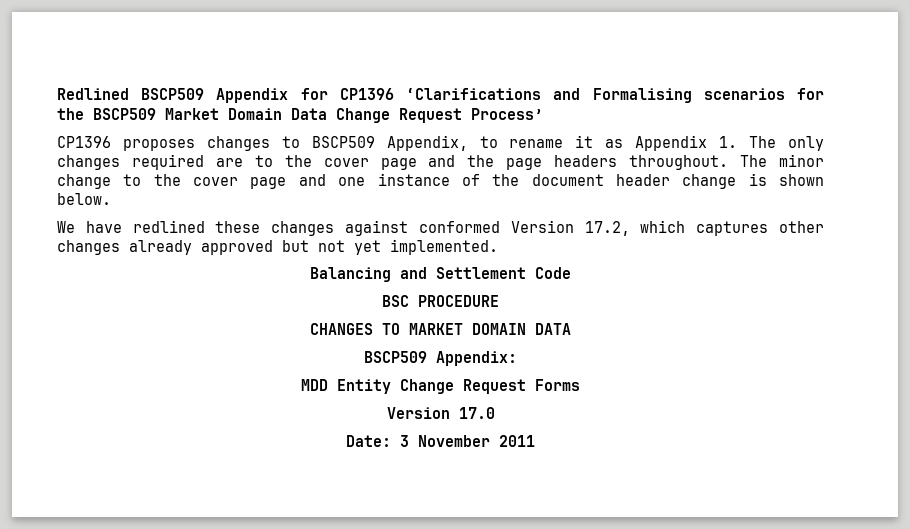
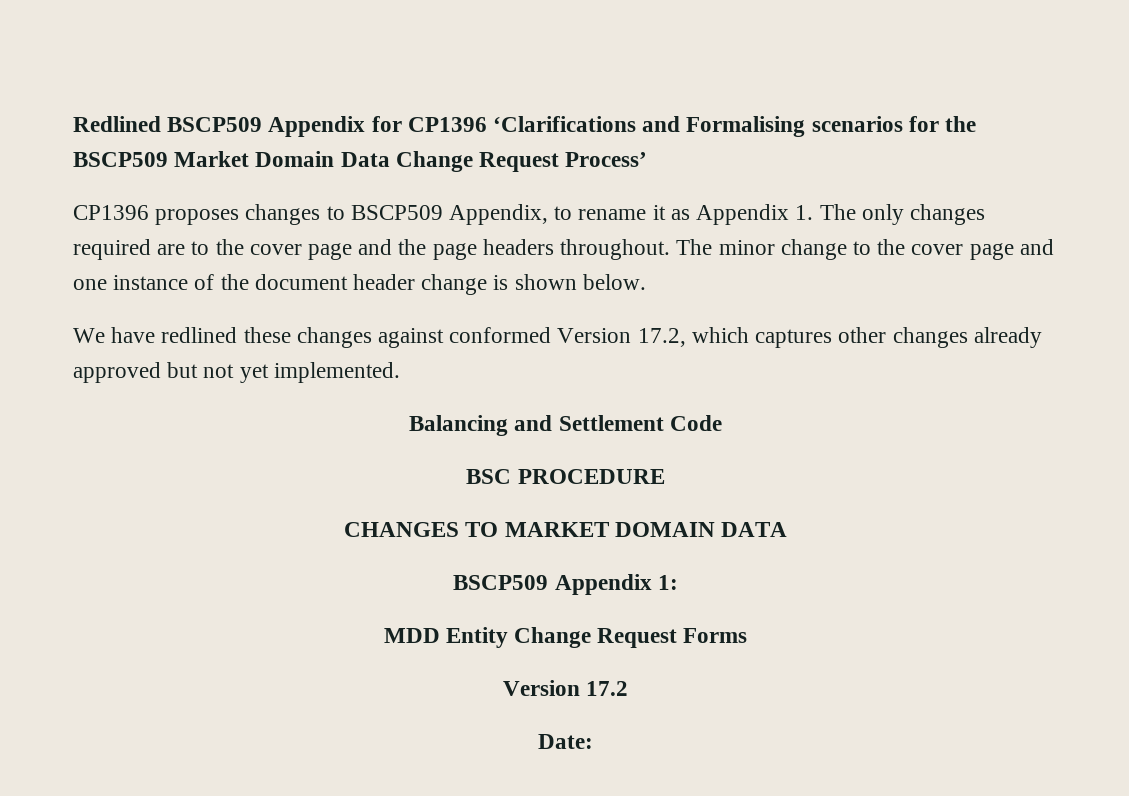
[436,351,517,366] Appendix: -> [554,574,678,595] Appendix 1:
[458,407,495,419] 17.0 -> [586,681,629,696] 17.2
[400,435,535,447] 3 November 2011 -> (593, 741) none

